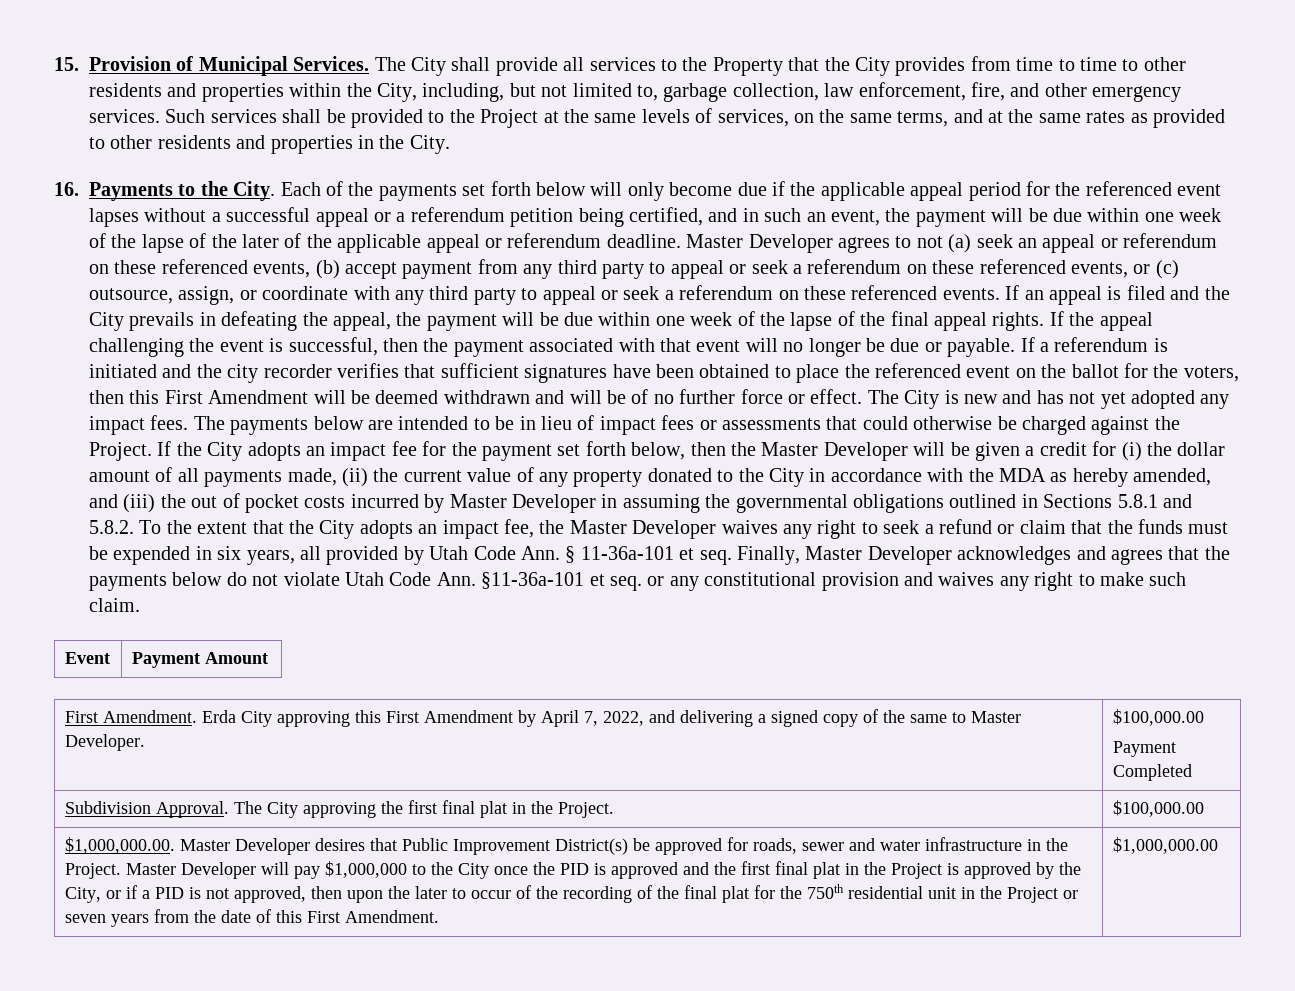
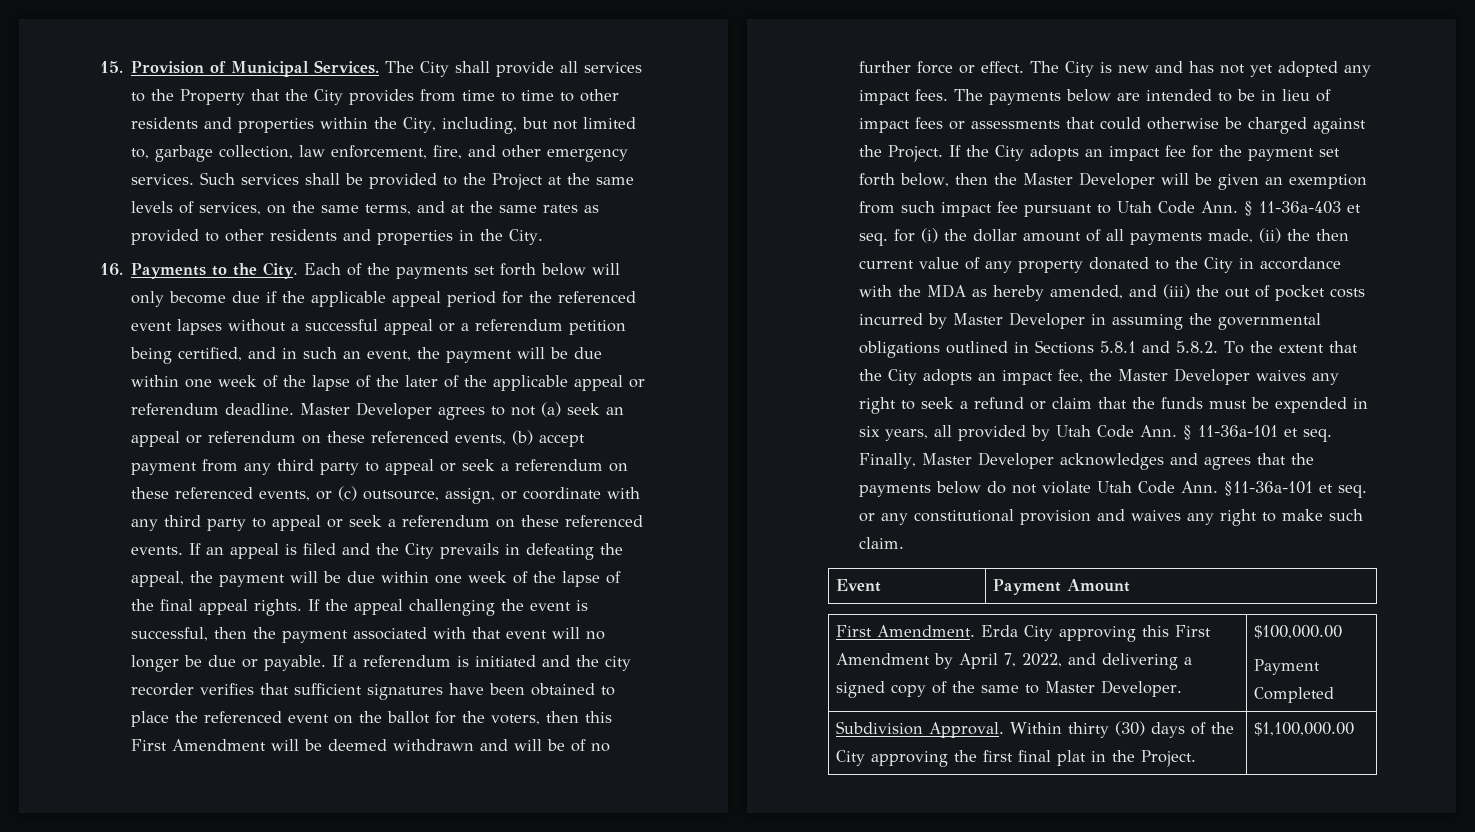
[1025,442,1087,456] a credit -> [1265,174,1368,189] [859,201,1362,217] [859,232,889,246] an exemption from such impact fee pursuant to Utah Code Ann. § 11-36a-403 et seq.
(399, 475) none -> [1316,229,1350,241] then
[233,801,262,814] The -> [1009,721,1234,738] Within thirty (30) days of the
[1112,800,1204,817] [64,837,1068,855] [64,861,1081,879] [64,884,1078,903] [64,909,439,927] [1112,837,1218,854] $100,000.00 // $1,000,000.00. Master Developer desires that Public Improvement District(s) be approved for roads, sewer and water infrastructure in the Project. Master Developer will pay $1,000,000 to the City once the PID is approved and the first final plat in the Project is approved by the City, or if a PID is not approved, then upon the later to occur of the recording of the final plat for the 750th residential unit in the Project or seven years from the date of this First Amendment. | $1,000,000.00 -> [1253,722,1354,736] $1,100,000.00

